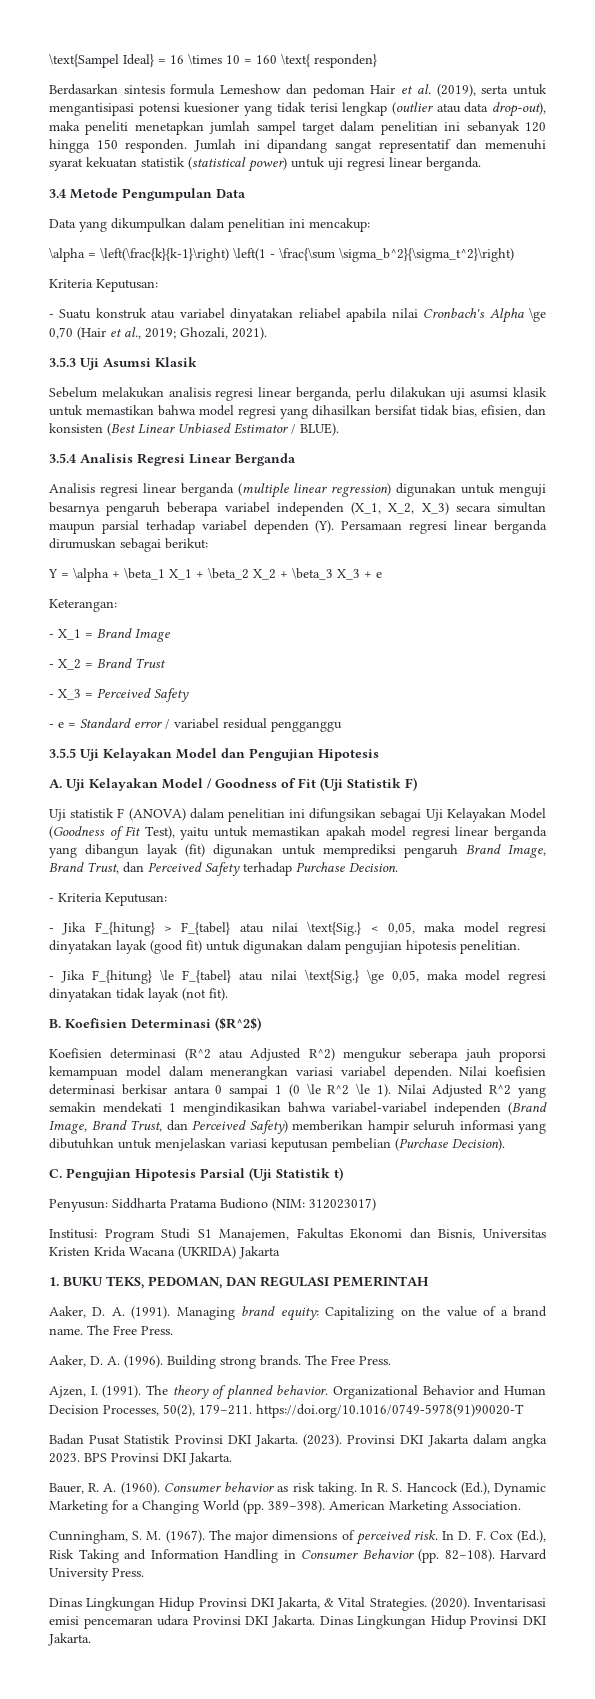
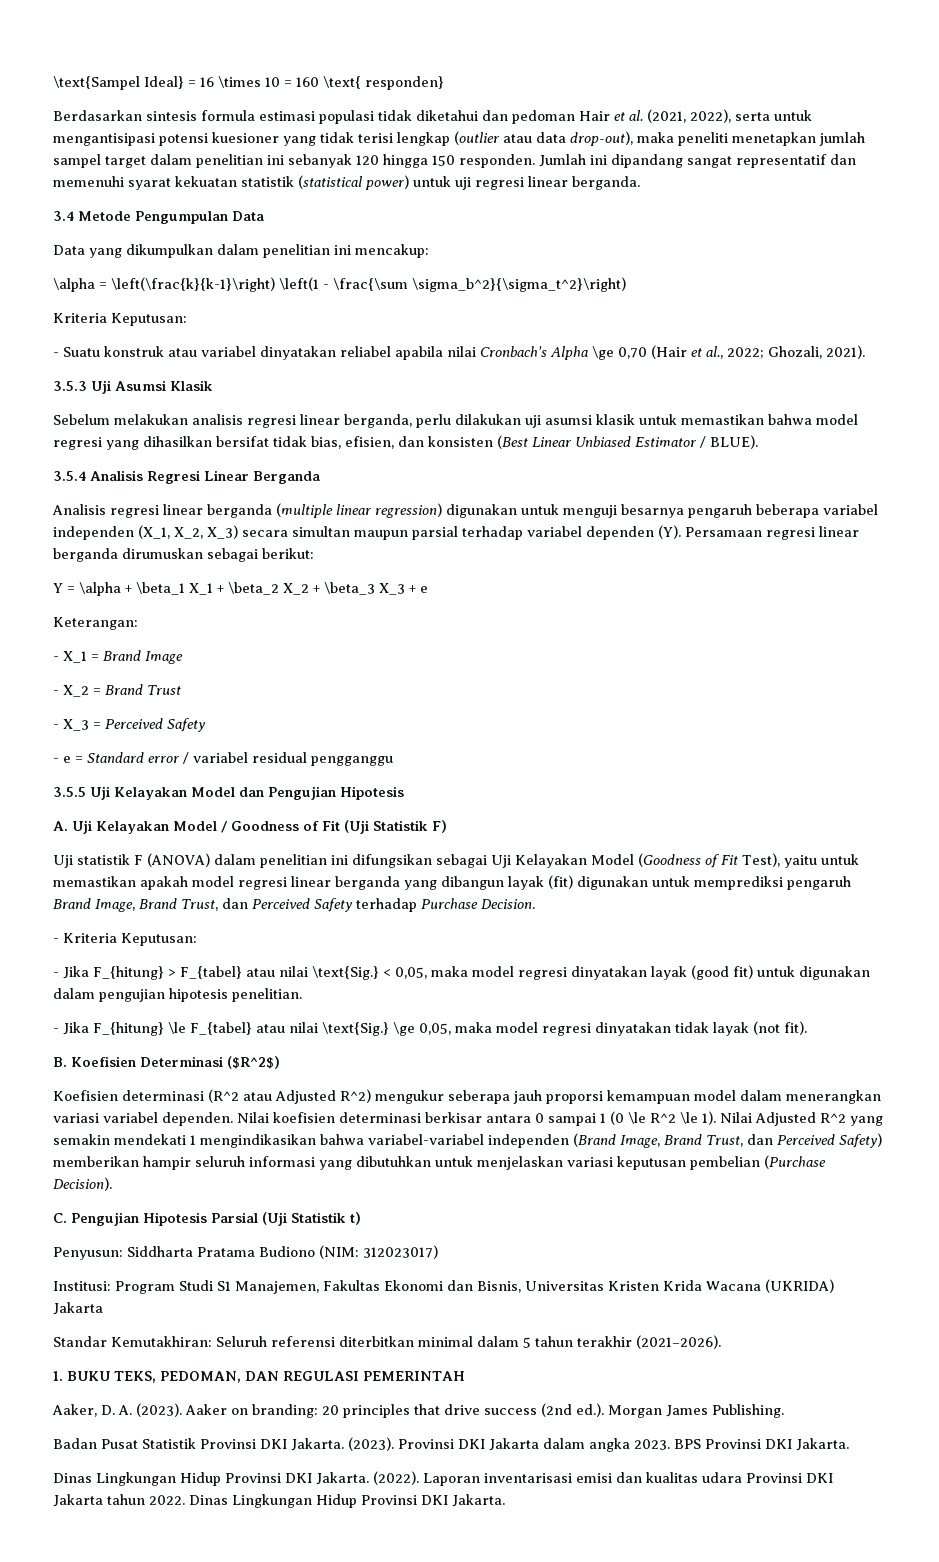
[220,84,282,94] Lemeshow -> [259,110,478,124] estimasi populasi tidak diketahui
[436,84,476,97] (2019), -> [647,109,731,123] (2021, 2022),
[145,328,176,339] 2019; -> [727,347,764,359] 2022;
(280, 1252) none -> [53,1335,721,1349] // Standar Kemutakhiran: Seluruh referensi diterbitkan minimal dalam 5 tahun terakhir (2021–2026).
[131,1306,547,1321] [49,1325,173,1335] [49,1355,391,1369] [49,1385,546,1400] [49,1404,524,1418] (1991). Managing brand equity: Capitalizing on the value of a brand name. The Free Press. // Aaker, D. A. (1996). Building strong brands. The Free Press. // Ajzen, I. (1991). The theory of planned behavior. Organizational Behavior and Human Decision Processes, 50(2), 179–211. https://doi.org/10.1016/0749-5978(91)90020-T -> [136,1403,784,1418] (2023). Aaker on branding: 20 principles that drive success (2nd ed.). Morgan James Publishing.
[49,1482,546,1496] [49,1500,521,1514] [49,1530,546,1545] [49,1549,547,1563] [49,1568,144,1581] [49,1597,546,1611] [49,1615,547,1629] [48,1633,91,1646] Bauer, R. A. (1960). Consumer behavior as risk taking. In R. S. Hancock (Ed.), Dynamic Marketing for a Changing World (pp. 389–398). American Marketing Association. // Cunningham, S. M. (1967). The major dimensions of perceived risk. In D. F. Cox (Ed.), Risk Taking and Information Handling in Consumer Behavior (pp. 82–108). Harvard University Press. // Dinas Lingkungan Hidup Provinsi DKI Jakarta, & Vital Strategies. (2020). Inventarisasi emisi pencemaran udara Provinsi DKI Jakarta. Dinas Lingkungan Hidup Provinsi DKI Jakarta. -> [53,1471,833,1486] [53,1494,505,1508] Dinas Lingkungan Hidup Provinsi DKI Jakarta. (2022). Laporan inventarisasi emisi dan kualitas udara Provinsi DKI Jakarta tahun 2022. Dinas Lingkungan Hidup Provinsi DKI Jakarta.

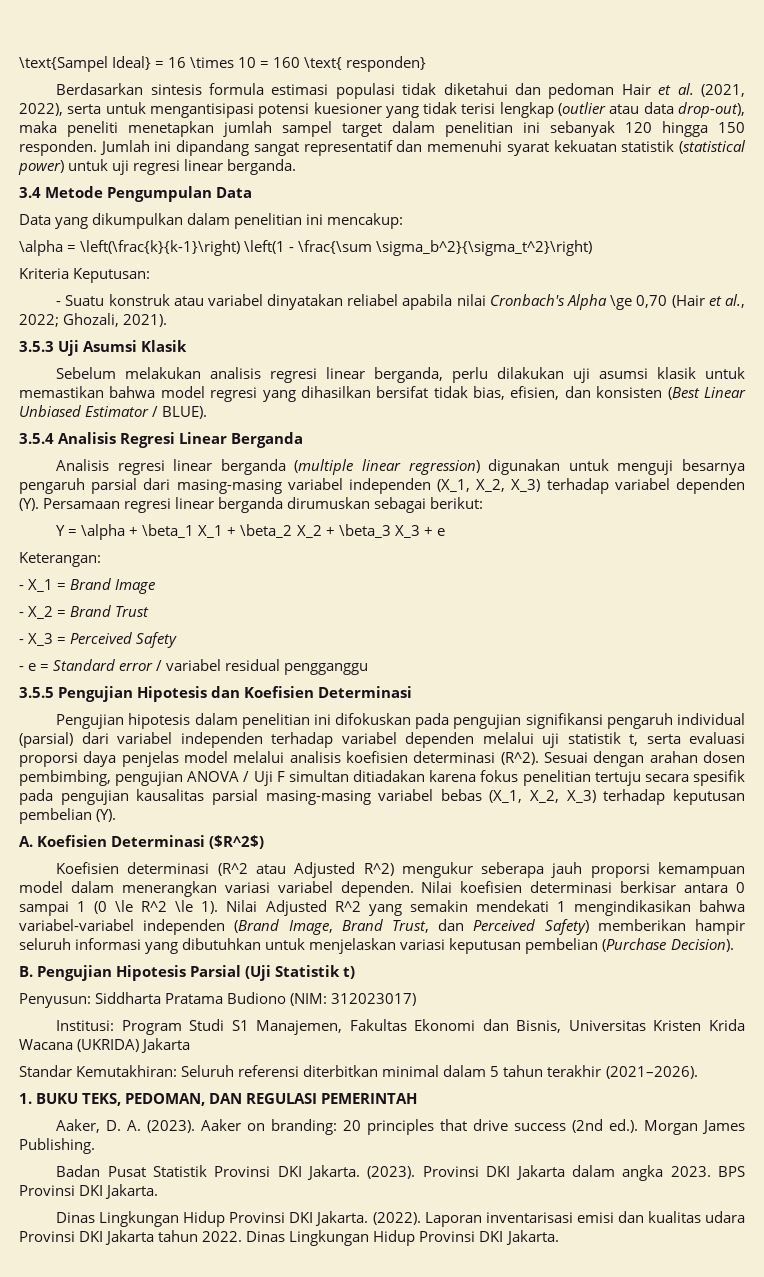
[756,504,819,518] beberapa -> [91,478,282,494] parsial dari masing-masing
[242,526,458,540] secara simultan maupun parsial -> (541, 485) none
[90,786,404,800] [53,820,447,834] [53,853,859,868] [53,875,851,890] [53,898,535,912] [53,933,197,946] [53,965,870,980] [53,988,302,1002] [53,1021,807,1036] [53,1057,67,1067] Uji Kelayakan Model dan Pengujian Hipotesis // A. Uji Kelayakan Model / Goodness of Fit (Uji Statistik F) // Uji statistik F (ANOVA) dalam penelitian ini difungsikan sebagai Uji Kelayakan Model (Goodness of Fit Test), yaitu untuk memastikan apakah model regresi linear berganda yang dibangun layak (fit) digunakan untuk memprediksi pengaruh Brand Image, Brand Trust, dan Perceived Safety terhadap Purchase Decision. // - Kriteria Keputusan: // - Jika F_{hitung} > F_{tabel} atau nilai \text{Sig.} < 0,05, maka model regresi dinyatakan layak (good fit) untuk digunakan dalam pengujian hipotesis penelitian. // - Jika F_{hitung} \le F_{tabel} atau nilai \text{Sig.} \ge 0,05, maka model regresi dinyatakan tidak layak (not fit). // B. -> [58,686,413,702] [56,713,745,729] [19,732,745,748] [19,751,746,767] [19,770,745,786] [19,789,745,805] [19,808,117,824] [19,836,33,847] Pengujian Hipotesis dan Koefisien Determinasi // Pengujian hipotesis dalam penelitian ini difokuskan pada pengujian signifikansi pengaruh individual (parsial) dari variabel independen terhadap variabel dependen melalui uji statistik t, serta evaluasi proporsi daya penjelas model melalui analisis koefisien determinasi (R^2). Sesuai dengan arahan dosen pembimbing, pengujian ANOVA / Uji F simultan ditiadakan karena fokus penelitian tertuju secara spesifik pada pengujian kausalitas parsial masing-masing variabel bebas (X_1, X_2, X_3) terhadap keputusan pembelian (Y). // A.
[53,1213,67,1223] C. -> [19,966,33,977] B.

